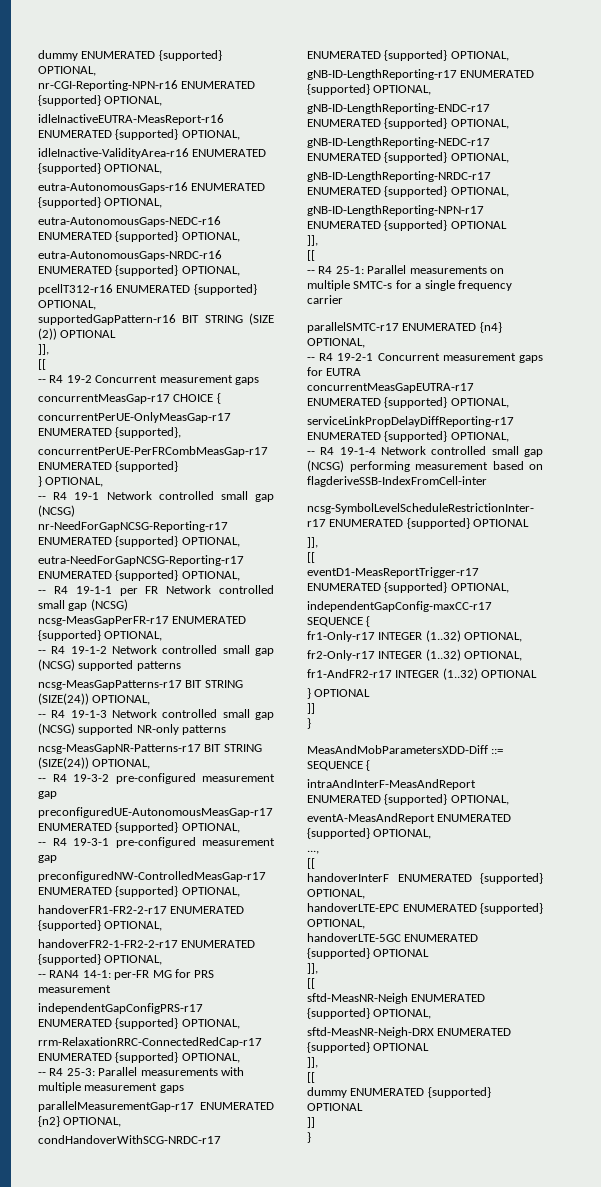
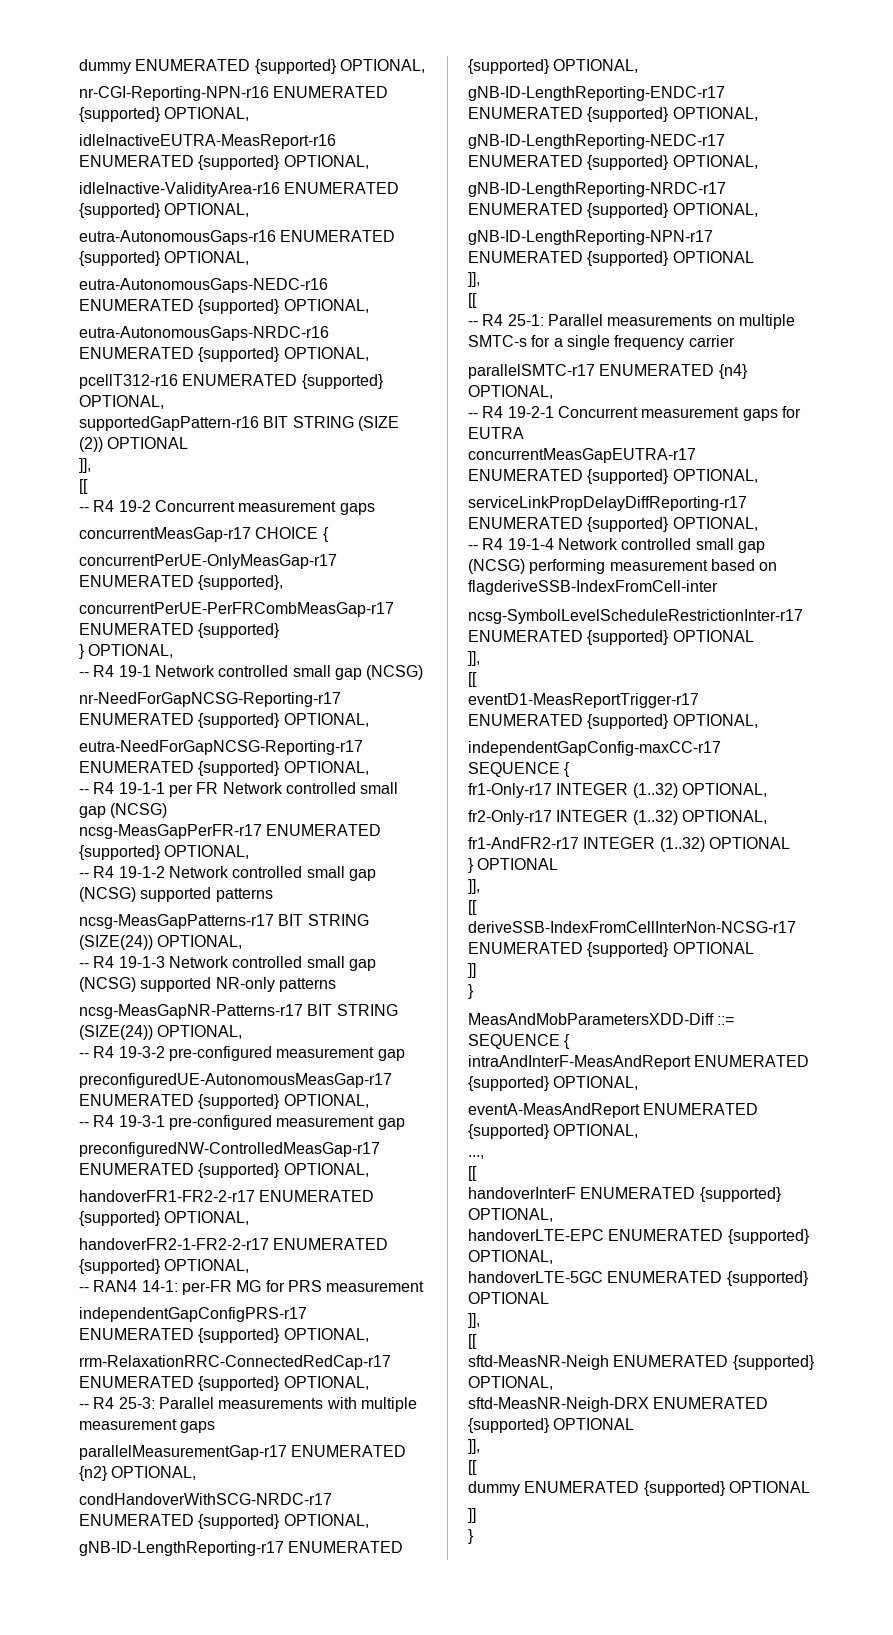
(371, 693) none -> [468,879,480,894] [468,900,477,915] [468,921,796,933] [468,942,754,957] // ]], // [[ // deriveSSB-IndexFromCellInterNon-NCSG-r17 ENUMERATED {supported} OPTIONAL

